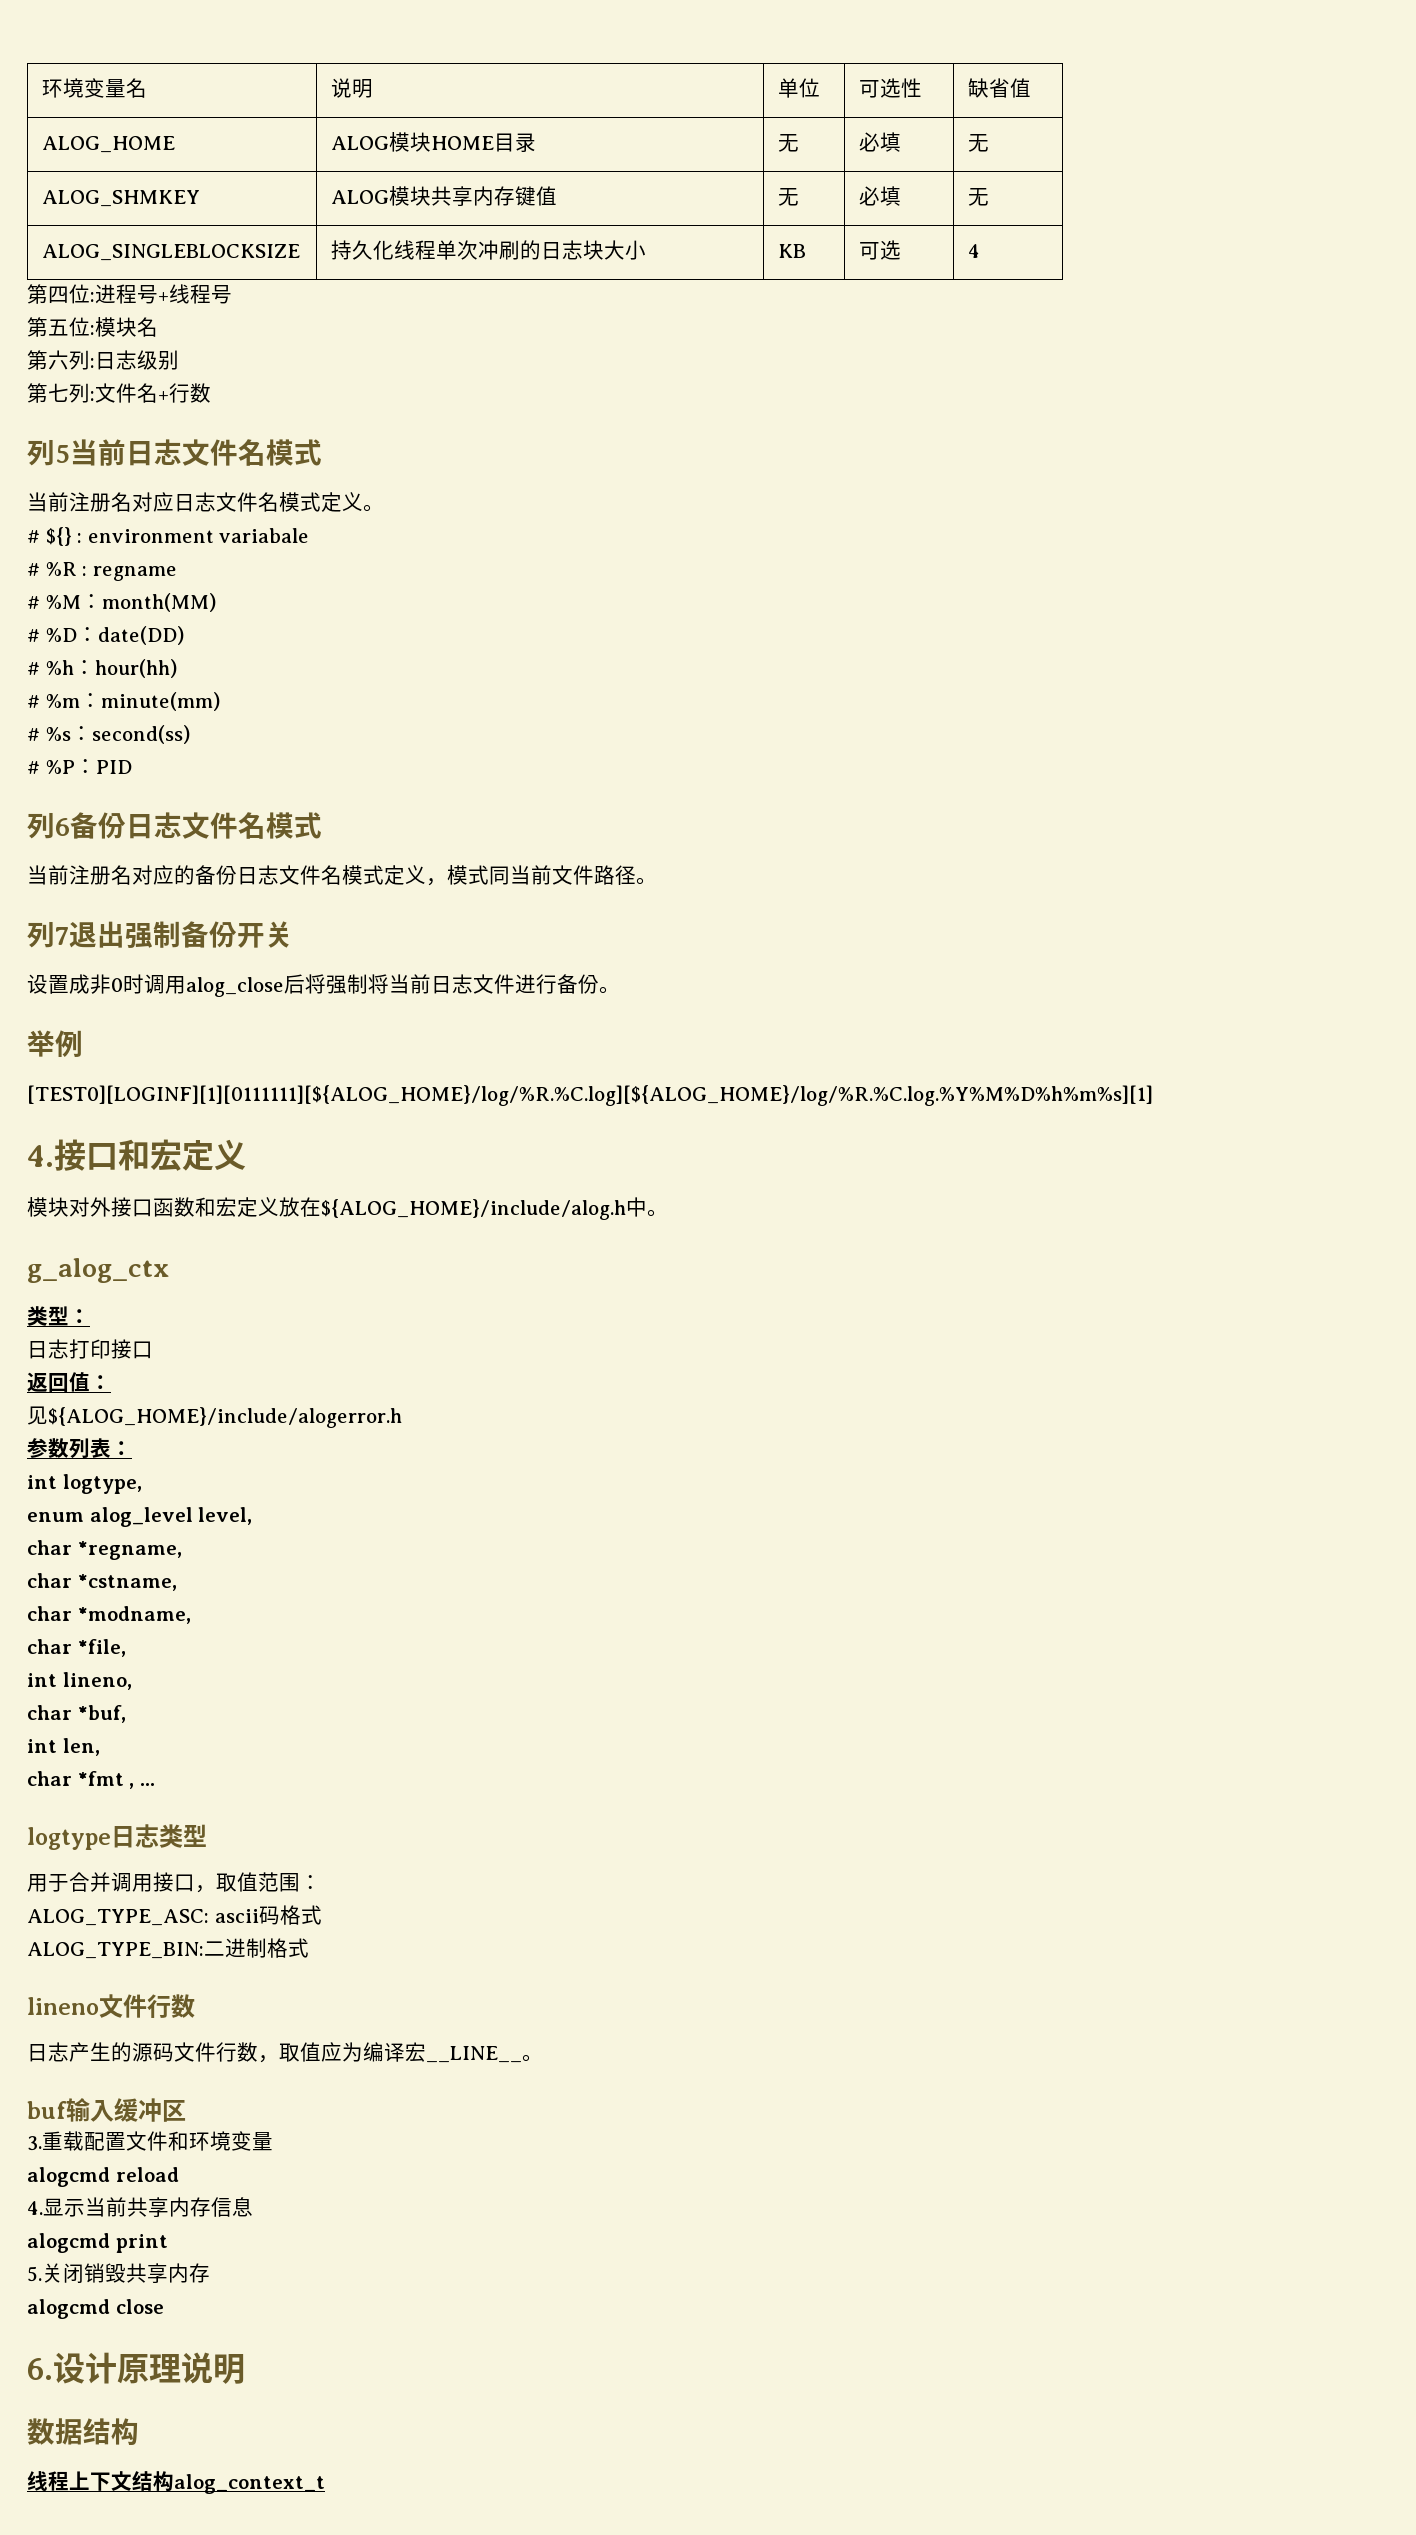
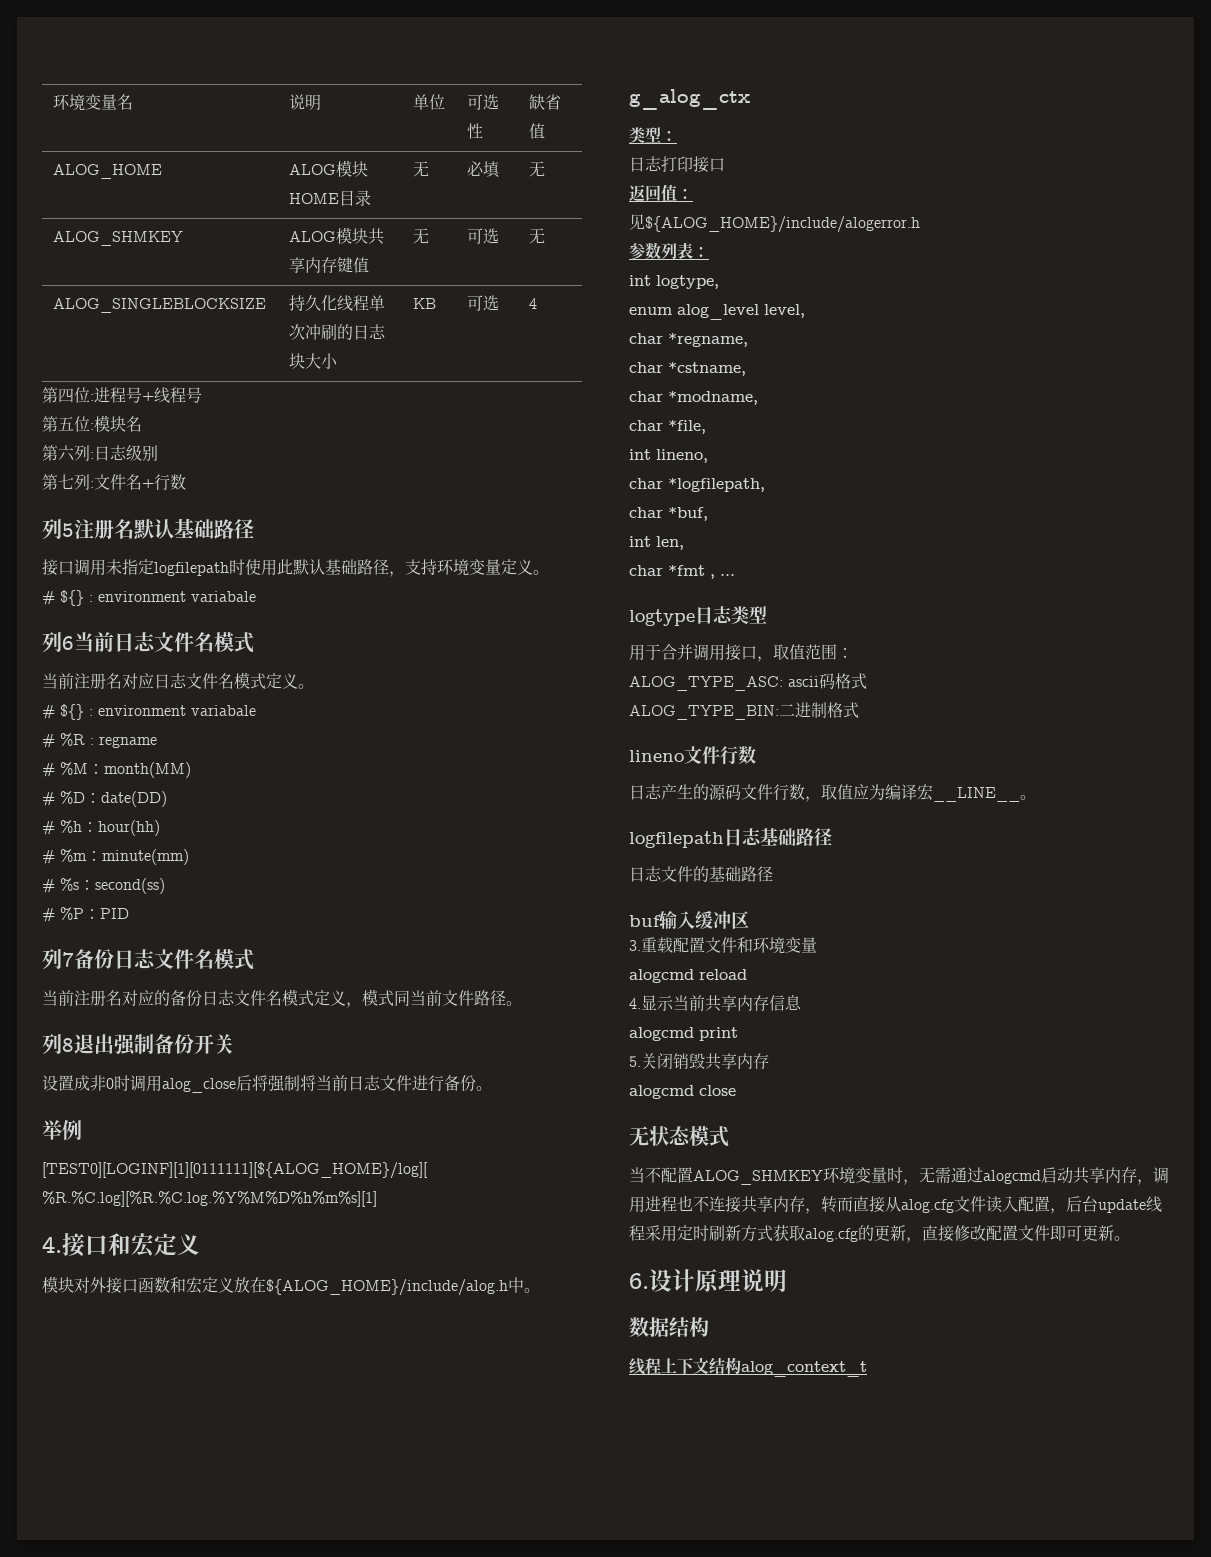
[859,186,902,206] 必填 -> [467,228,500,244] 可选
(70, 454) none -> [74,518,254,540] [42,559,549,577] [42,590,256,606] [42,632,74,653] 注册名默认基础路径 // 接口调用未指定logfilepath时使用此默认基础路径，支持环境变量定义。 // # ${} : environment variabale // 列6
[55,818,70,836] 6 -> [62,952,74,967] 7
[55,927,69,945] 7 -> [62,1038,74,1052] 8
[27,1085,1153,1106] [TEST0][LOGINF][1][0111111][${ALOG_HOME}/log/%R.%C.log][${ALOG_HOME}/log/%R.%C.log.%Y%M%D%h%m%s][1] -> [42,1162,428,1179] [42,1191,377,1207] [TEST0][LOGINF][1][0111111][${ALOG_HOME}/log][ %R.%C.log][%R.%C.log.%Y%M%D%h%m%s][1]
(132, 1681) none -> [629,478,765,492] // char *logfilepath,
(543, 2058) none -> [629,828,832,848] [629,866,773,882] // logfilepath日志基础路径 // 日志文件的基础路径
(164, 2306) none -> [629,1126,729,1147] [629,1167,1169,1185] [629,1195,1162,1214] [629,1224,1130,1243] // 无状态模式 // 当不配置ALOG_SHMKEY环境变量时，无需通过alogcmd启动共享内存，调用进程也不连接共享内存，转而直接从alog.cfg文件读入配置，后台update线程采用定时刷新方式获取alog.cfg的更新，直接修改配置文件即可更新。

